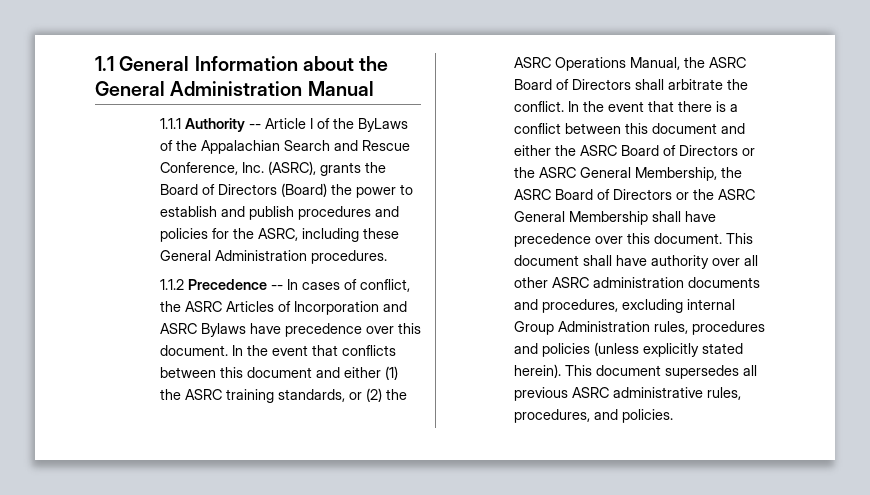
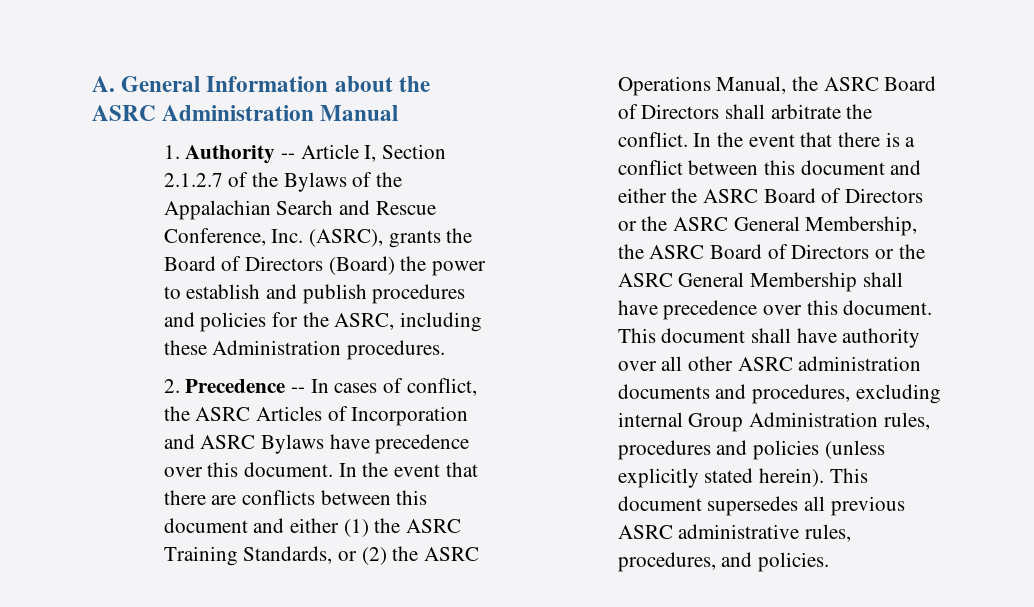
[95,56,114,71] 1.1 -> [92,76,115,92] A.
[95,81,165,96] General -> [92,105,156,121] ASRC
[159,118,181,129] 1.1.1 -> [163,145,180,159] 1.
[309,118,408,132] I of the ByLaws -> [364,144,447,162] [163,172,347,192] I, Section 2.1.2.7 of the Bylaws
[159,250,211,261] General -> (207, 347) none
[159,279,184,290] 1.1.2 -> [163,379,180,393] 2.
(338, 350) none -> [163,490,237,505] there are
[225,389,345,403] training standards, -> [163,546,333,566] Training Standards,

